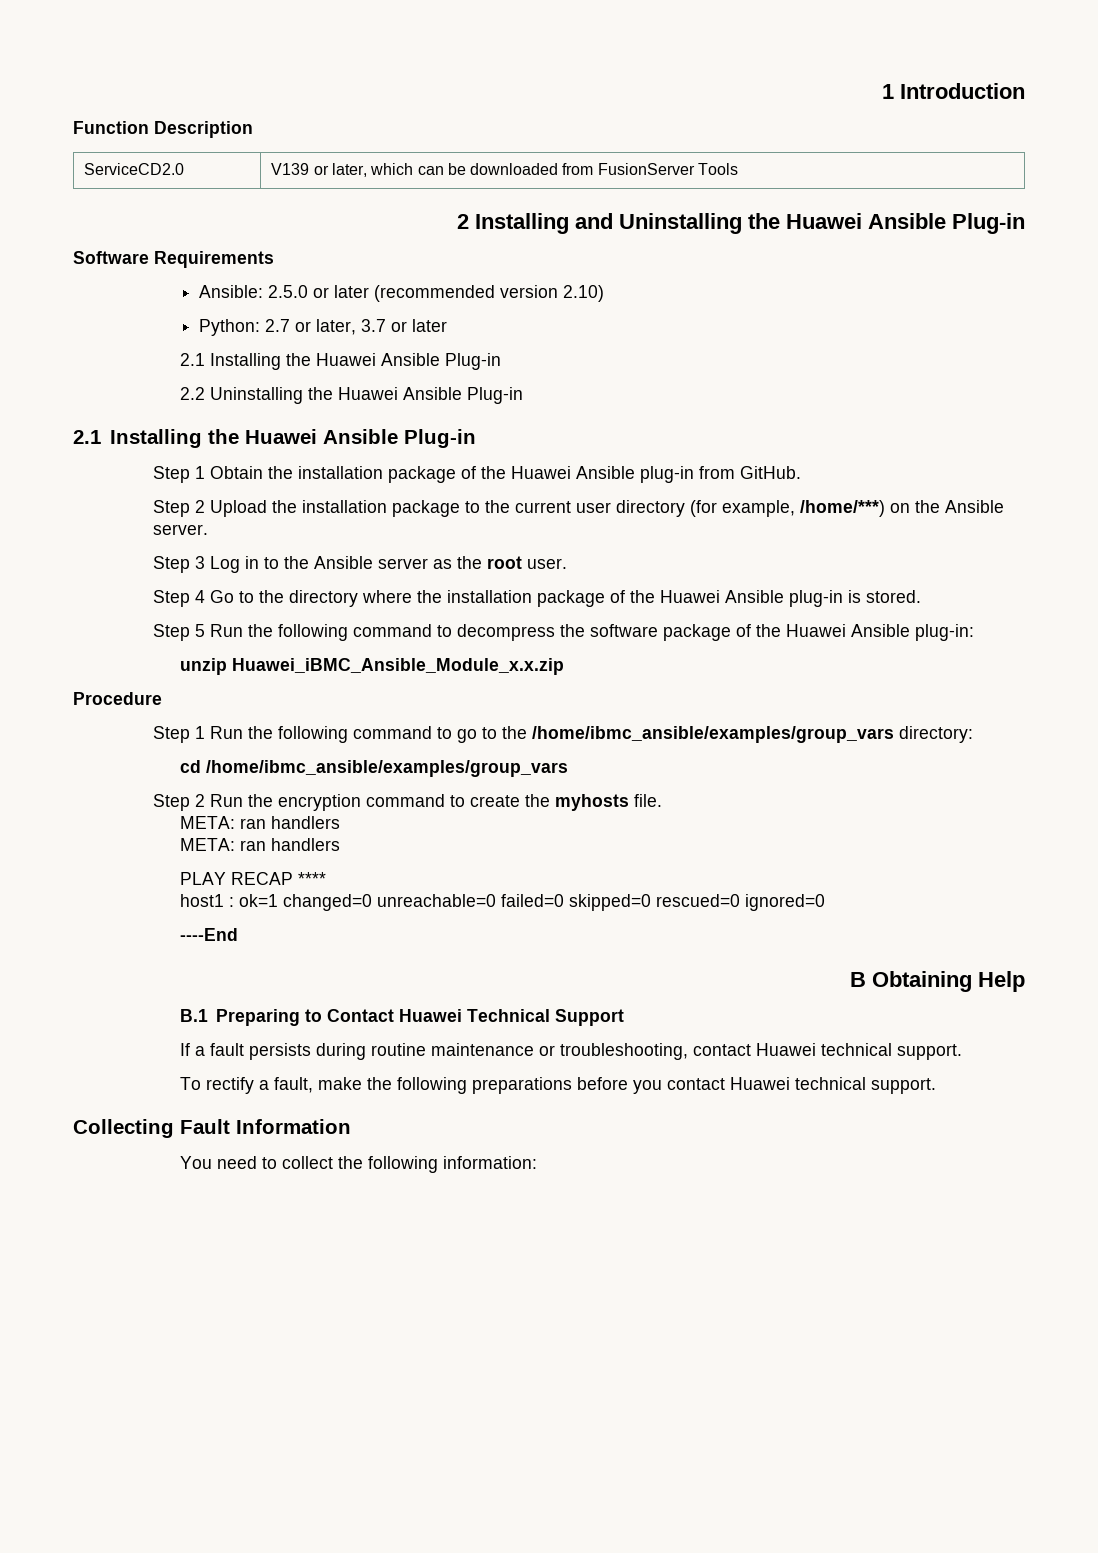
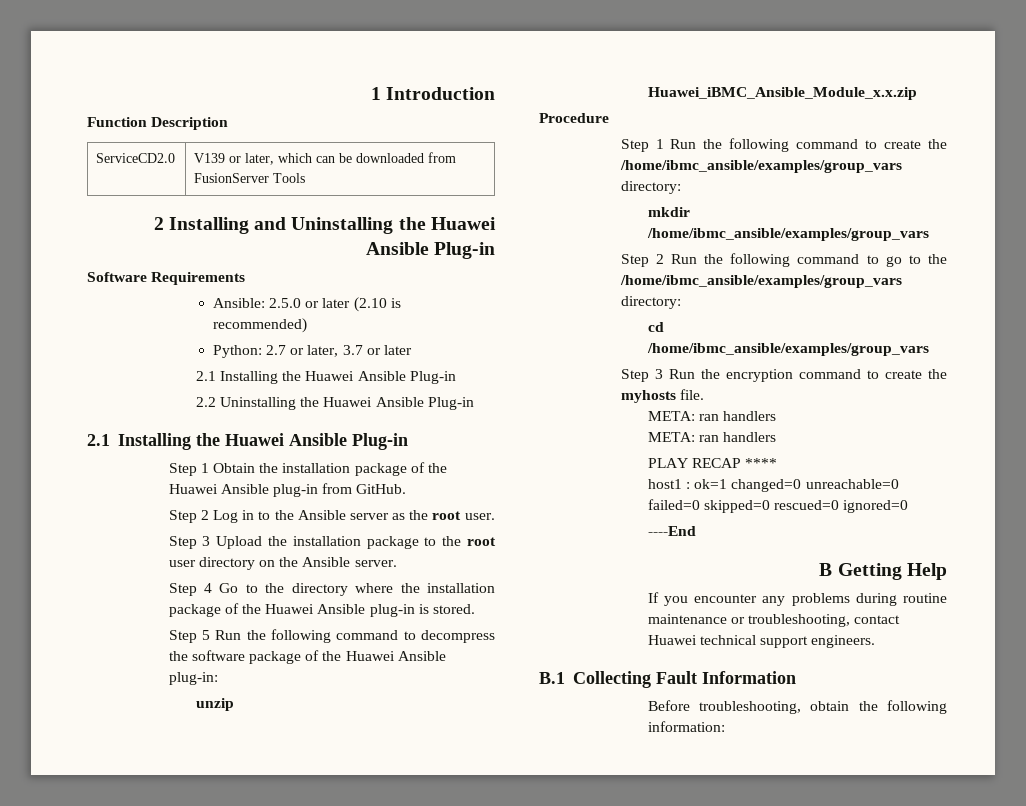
[373,285,604,302] (recommended version 2.10) -> [353,297,401,312] [212,318,307,333] (2.10 is recommended)
[209,500,1004,517] [152,524,208,535] [152,556,205,573] Upload the installation package to the current user directory (for example, /home/***) on the Ansible server. // Step 3 -> (209, 515) none
(567, 563) none -> [168,536,496,549] [168,557,397,570] // Step 3 Upload the installation package to the root user directory on the Ansible server.
[152,726,205,743] // Step 1 -> [620,138,947,152] [619,160,902,173] [620,181,681,194] [647,207,690,217] [646,228,929,241] [620,254,664,267] // Step 1 Run the following command to create the /home/ibmc_ansible/examples/group_vars directory: // mkdir /home/ibmc_ansible/examples/group_vars // Step 2
[194,794,205,807] 2 -> [654,369,663,379] 3
[872,971,972,992] Obtaining -> [837,563,902,580] Getting
[179,1009,625,1026] [179,1043,311,1060] B.1 Preparing to Contact Huawei Technical Support // If a fault persists -> [647,592,850,606] If you encounter any problems
[896,1044,962,1060] [179,1077,936,1094] support. // To rectify a fault, make the following preparations before you contact Huawei technical support. // -> [760,635,876,648] [539,672,565,684] support engineers. // B.1
[179,1156,333,1169] You need to collect -> [647,700,850,714] Before troubleshooting, obtain

